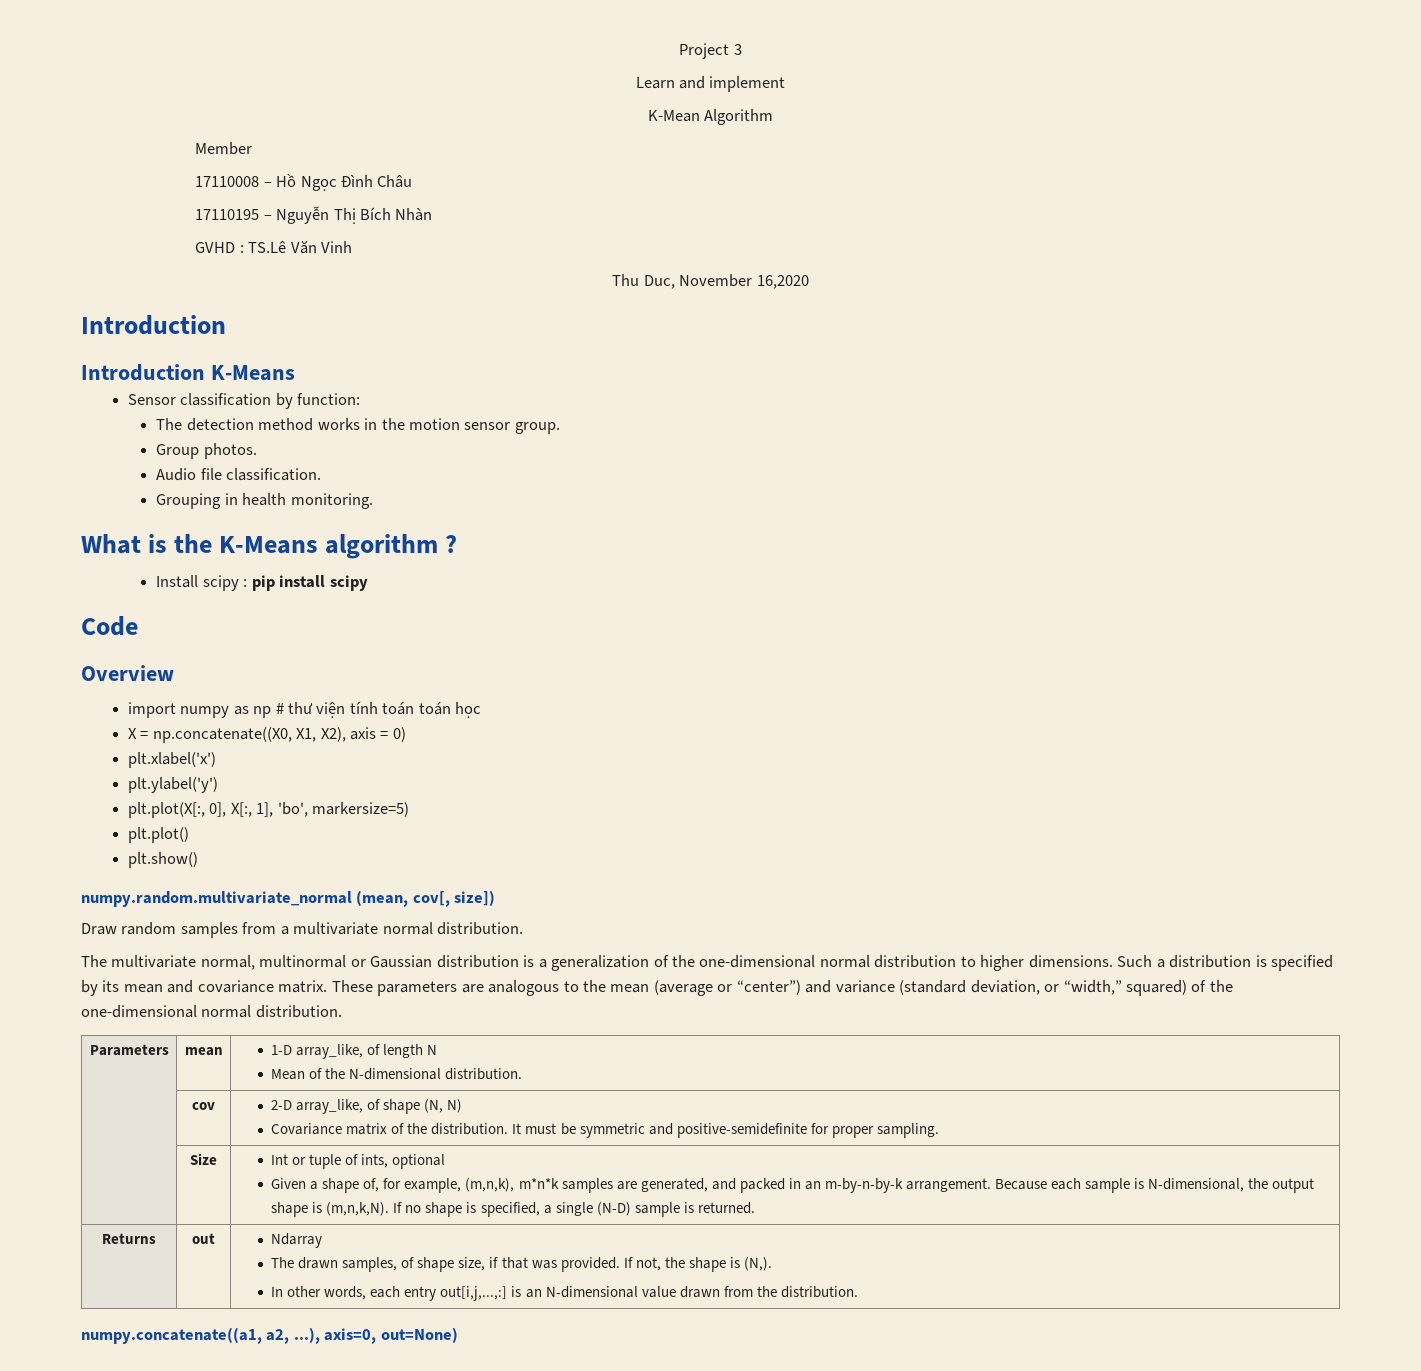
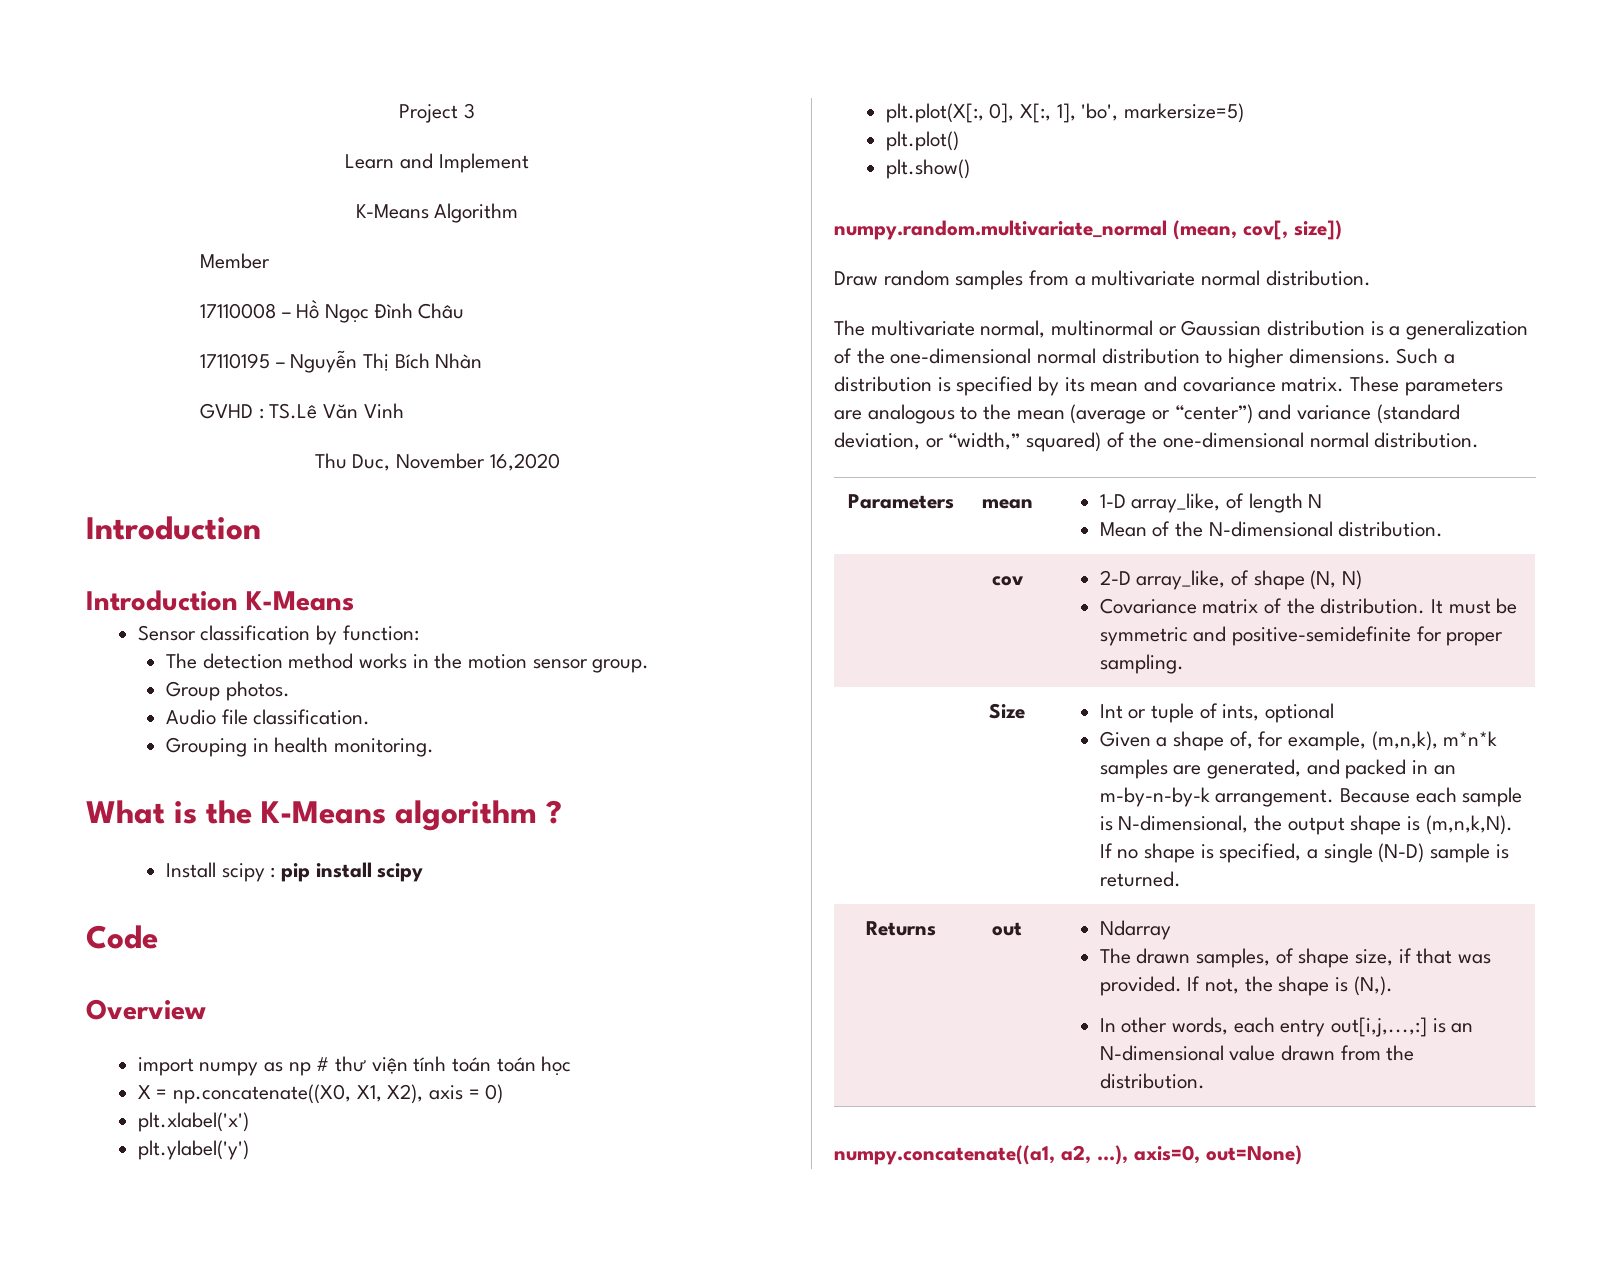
[709,76,786,92] [647,110,700,122] implement // K-Mean -> [438,153,529,173] [355,204,429,219] Implement // K-Means

